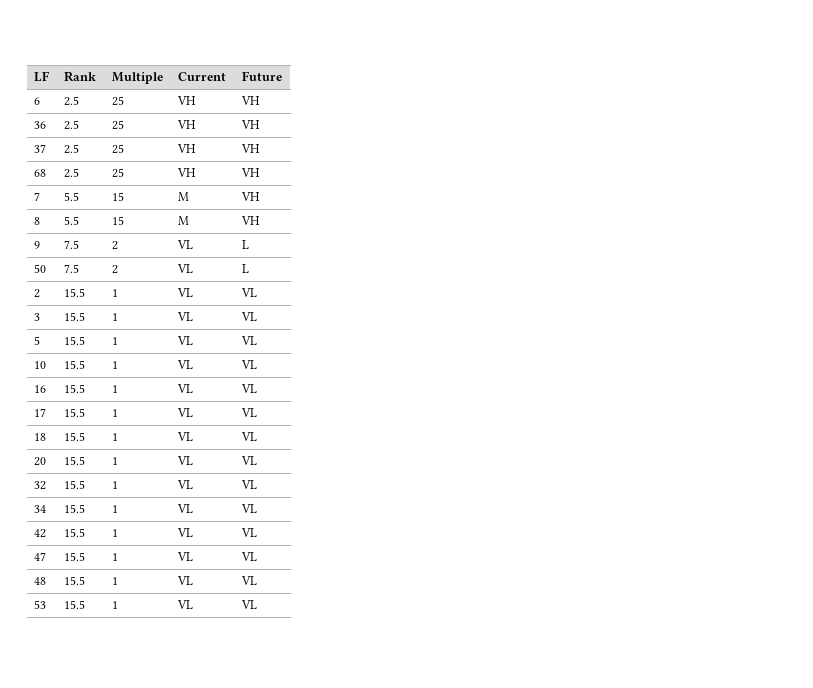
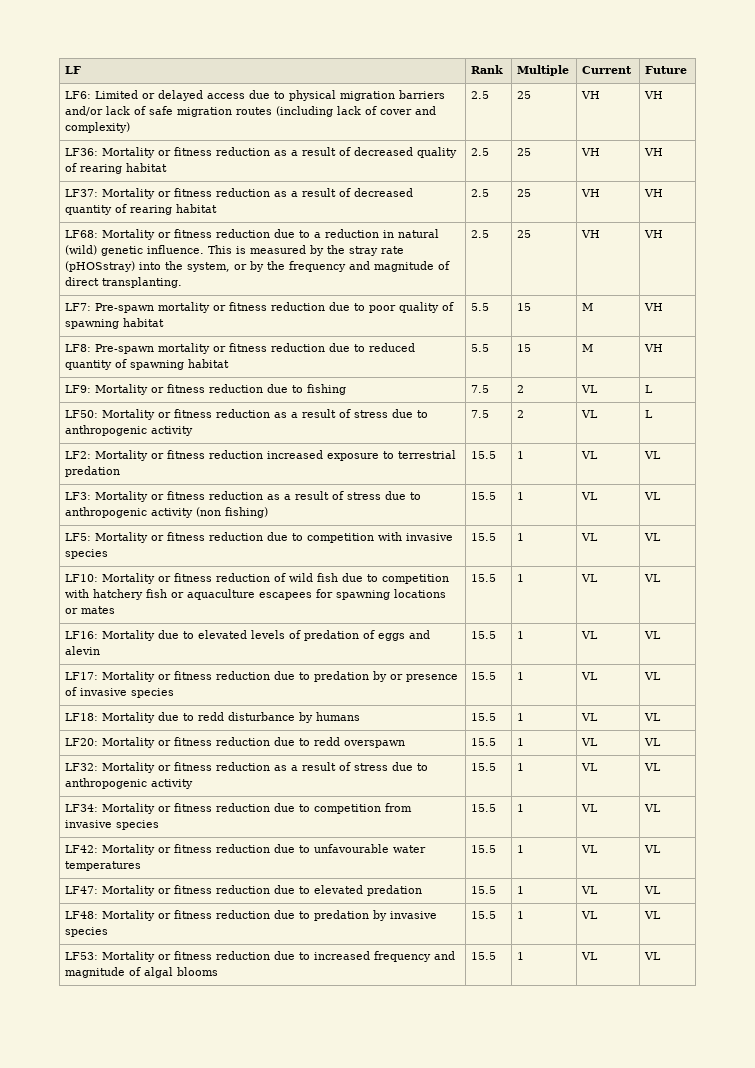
[34,97,41,105] [64,96,80,106] [112,96,125,106] [177,96,197,105] [241,96,261,105] [34,121,47,129] [64,120,80,130] [112,120,125,130] [177,120,197,129] [241,120,261,129] [34,144,47,153] [64,144,80,154] [112,144,125,154] [177,144,197,153] [241,144,261,153] [34,169,47,177] [64,168,80,178] [112,168,125,178] [177,168,197,177] [241,168,261,177] [34,192,41,201] [64,192,80,201] [112,192,125,201] [178,192,190,201] [241,192,261,201] [34,217,41,225] [64,216,80,225] [112,216,125,225] [178,216,190,225] [241,216,261,225] [34,241,41,249] [64,240,80,249] [112,241,119,250] [177,240,194,249] [242,240,250,249] [34,264,47,273] [64,264,80,273] [112,265,119,274] [177,264,194,273] [242,264,250,273] [34,289,41,298] [64,288,86,297] [112,289,119,297] [177,288,194,297] [241,288,258,297] [34,313,41,321] [64,312,86,321] [112,313,119,321] [177,312,194,321] [241,312,258,321] [34,336,41,345] [64,336,86,345] [112,337,119,345] [177,336,194,345] [241,336,258,345] [34,361,47,369] [64,360,86,369] [112,361,119,369] [177,360,194,369] [241,360,258,369] [34,385,47,393] [64,384,86,393] [112,385,119,393] [177,384,194,393] [241,384,258,393] [34,408,47,417] [64,408,86,417] [112,409,119,417] [177,408,194,417] [241,408,258,417] [34,433,47,441] [64,432,86,441] [112,433,119,441] [177,432,194,441] [241,432,258,441] [34,457,47,466] [64,456,86,465] [112,457,119,465] [177,456,194,465] [241,456,258,465] [34,481,47,490] [64,480,86,489] [112,481,119,489] [177,480,194,489] [241,480,258,489] [34,505,47,513] [64,504,86,513] [112,505,119,513] [177,504,194,513] [241,504,258,513] [34,529,47,538] [64,528,86,537] [112,529,119,537] [177,528,194,537] [241,528,258,537] [34,552,47,561] [64,552,86,561] [112,553,119,561] [177,552,194,561] [241,552,258,561] [34,577,47,585] [64,576,86,585] [112,577,119,585] [177,576,194,585] [241,576,258,585] [34,600,47,609] 6 | 2.5 | 25 | VH | VH // 36 | 2.5 | 25 | VH | VH // 37 | 2.5 | 25 | VH | VH // 68 | 2.5 | 25 | VH | VH // 7 | 5.5 | 15 | M | VH // 8 | 5.5 | 15 | M | VH // 9 | 7.5 | 2 | VL | L // 50 | 7.5 | 2 | VL | L // 2 | 15.5 | 1 | VL | VL // 3 | 15.5 | 1 | VL | VL // 5 | 15.5 | 1 | VL | VL // 10 | 15.5 | 1 | VL | VL // 16 | 15.5 | 1 | VL | VL // 17 | 15.5 | 1 | VL | VL // 18 | 15.5 | 1 | VL | VL // 20 | 15.5 | 1 | VL | VL // 32 | 15.5 | 1 | VL | VL // 34 | 15.5 | 1 | VL | VL // 42 | 15.5 | 1 | VL | VL // 47 | 15.5 | 1 | VL | VL // 48 | 15.5 | 1 | VL | VL // 53 -> [65,90,446,101] [65,106,437,117] [65,122,131,133] [471,91,490,99] [517,91,532,99] [581,91,601,99] [644,91,664,99] [65,147,458,158] [65,163,168,174] [471,148,490,156] [517,148,532,156] [581,148,601,156] [644,148,664,156] [65,188,414,199] [65,204,218,215] [471,189,490,197] [517,189,532,197] [581,189,601,197] [644,189,664,197] [65,229,440,240] [65,245,405,256] [65,261,451,272] [65,277,183,288] [471,230,490,238] [517,230,532,238] [581,230,601,238] [644,230,664,238] [65,302,455,313] [65,318,165,329] [471,303,490,311] [517,303,532,311] [582,303,594,311] [644,303,664,311] [65,343,416,354] [65,359,230,370] [471,344,490,352] [517,344,532,352] [582,344,594,352] [644,344,664,352] [65,384,347,395] [471,385,490,393] [517,385,525,393] [581,385,599,393] [645,385,654,393] [65,409,429,420] [65,425,194,436] [471,410,490,418] [517,410,525,418] [581,410,599,418] [645,410,654,418] [65,450,457,461] [65,466,121,477] [471,451,497,459] [517,451,525,459] [581,451,599,459] [644,451,662,459] [65,491,422,502] [65,507,269,518] [471,492,497,500] [517,492,525,500] [581,492,599,500] [644,492,662,500] [65,532,454,543] [65,549,109,559] [471,533,497,541] [517,533,525,541] [581,533,599,541] [644,533,662,541] [65,573,450,584] [65,589,447,600] [65,606,116,614] [471,574,497,582] [517,574,525,582] [581,574,599,582] [644,574,662,582] [65,630,431,641] [65,646,101,655] [471,631,497,639] [517,631,525,639] [581,631,599,639] [644,631,662,639] [65,671,459,682] [65,687,175,698] [471,672,497,680] [517,672,525,680] [581,672,599,680] [644,672,662,680] [65,712,361,723] [471,713,497,721] [517,713,525,721] [581,713,599,721] [644,713,662,721] [65,737,406,748] [471,738,497,746] [517,738,525,746] [581,738,599,746] [644,738,662,746] [65,762,429,773] [65,778,194,789] [471,763,497,771] [517,763,525,771] [581,763,599,771] [644,763,662,771] [65,803,413,814] [65,820,160,830] [471,804,497,812] [517,804,525,812] [581,804,599,812] [644,804,662,812] [65,844,427,855] [65,861,142,871] [471,845,497,853] [517,845,525,853] [581,845,599,853] [644,845,662,853] [65,885,423,896] [471,886,497,894] [517,886,525,894] [581,886,599,894] [644,886,662,894] [65,910,438,921] [65,927,109,937] [471,911,497,919] [517,911,525,919] [581,911,599,919] [644,911,662,919] [65,951,456,962] [65,967,219,978] LF6: Limited or delayed access due to physical migration barriers and/or lack of safe migration routes (including lack of cover and complexity) | 2.5 | 25 | VH | VH // LF36: Mortality or fitness reduction as a result of decreased quality of rearing habitat | 2.5 | 25 | VH | VH // LF37: Mortality or fitness reduction as a result of decreased quantity of rearing habitat | 2.5 | 25 | VH | VH // LF68: Mortality or fitness reduction due to a reduction in natural (wild) genetic influence. This is measured by the stray rate (pHOSstray) into the system, or by the frequency and magnitude of direct transplanting. | 2.5 | 25 | VH | VH // LF7: Pre-spawn mortality or fitness reduction due to poor quality of spawning habitat | 5.5 | 15 | M | VH // LF8: Pre-spawn mortality or fitness reduction due to reduced quantity of spawning habitat | 5.5 | 15 | M | VH // LF9: Mortality or fitness reduction due to fishing | 7.5 | 2 | VL | L // LF50: Mortality or fitness reduction as a result of stress due to anthropogenic activity | 7.5 | 2 | VL | L // LF2: Mortality or fitness reduction increased exposure to terrestrial predation | 15.5 | 1 | VL | VL // LF3: Mortality or fitness reduction as a result of stress due to anthropogenic activity (non fishing) | 15.5 | 1 | VL | VL // LF5: Mortality or fitness reduction due to competition with invasive species | 15.5 | 1 | VL | VL // LF10: Mortality or fitness reduction of wild fish due to competition with hatchery fish or aquaculture escapees for spawning locations or mates | 15.5 | 1 | VL | VL // LF16: Mortality due to elevated levels of predation of eggs and alevin | 15.5 | 1 | VL | VL // LF17: Mortality or fitness reduction due to predation by or presence of invasive species | 15.5 | 1 | VL | VL // LF18: Mortality due to redd disturbance by humans | 15.5 | 1 | VL | VL // LF20: Mortality or fitness reduction due to redd overspawn | 15.5 | 1 | VL | VL // LF32: Mortality or fitness reduction as a result of stress due to anthropogenic activity | 15.5 | 1 | VL | VL // LF34: Mortality or fitness reduction due to competition from invasive species | 15.5 | 1 | VL | VL // LF42: Mortality or fitness reduction due to unfavourable water temperatures | 15.5 | 1 | VL | VL // LF47: Mortality or fitness reduction due to elevated predation | 15.5 | 1 | VL | VL // LF48: Mortality or fitness reduction due to predation by invasive species | 15.5 | 1 | VL | VL // LF53: Mortality or fitness reduction due to increased frequency and magnitude of algal blooms

